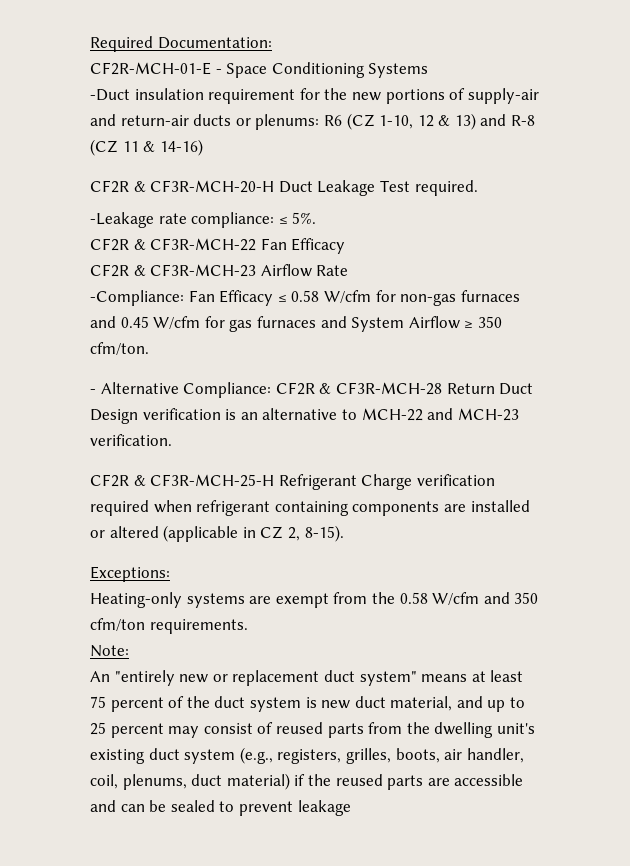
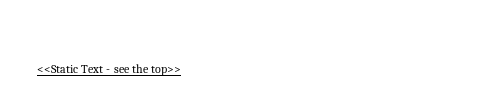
[90,36,272,52] [90,62,429,78] [90,88,539,104] [90,113,536,130] [90,139,203,156] [90,180,478,196] [90,212,317,228] [90,238,346,254] [90,264,349,277] [90,290,520,306] [90,316,502,332] [90,342,149,355] [90,382,534,398] [90,408,519,424] [90,434,172,446] [90,474,495,490] [90,500,530,516] [90,525,344,542] [90,566,170,582] [90,592,539,608] [90,618,248,634] [90,645,129,657] [90,670,524,686] [90,696,526,712] [90,722,535,738] [90,747,524,764] [90,773,524,790] [90,800,351,816] Required Documentation: // CF2R-MCH-01-E - Space Conditioning Systems // -Duct insulation requirement for the new portions of supply-air and return-air ducts or plenums: R6 (CZ 1-10, 12 & 13) and R-8 (CZ 11 & 14-16) // CF2R & CF3R-MCH-20-H Duct Leakage Test required. // -Leakage rate compliance: ≤ 5%. // CF2R & CF3R-MCH-22 Fan Efficacy // CF2R & CF3R-MCH-23 Airflow Rate // -Compliance: Fan Efficacy ≤ 0.58 W/cfm for non-gas furnaces and 0.45 W/cfm for gas furnaces and System Airflow ≥ 350 cfm/ton. // - Alternative Compliance: CF2R & CF3R-MCH-28 Return Duct Design verification is an alternative to MCH-22 and MCH-23 verification. // CF2R & CF3R-MCH-25-H Refrigerant Charge verification required when refrigerant containing components are installed or altered (applicable in CZ 2, 8-15). // Exceptions: // Heating-only systems are exempt from the 0.58 W/cfm and 350 cfm/ton requirements. // Note: // An "entirely new or replacement duct system" means at least 75 percent of the duct system is new duct material, and up to 25 percent may consist of reused parts from the dwelling unit's existing duct system (e.g., registers, grilles, boots, air handler, coil, plenums, duct material) if the reused parts are accessible and can be sealed to prevent leakage -> [37,64,182,76] <<Static Text - see the top>>

